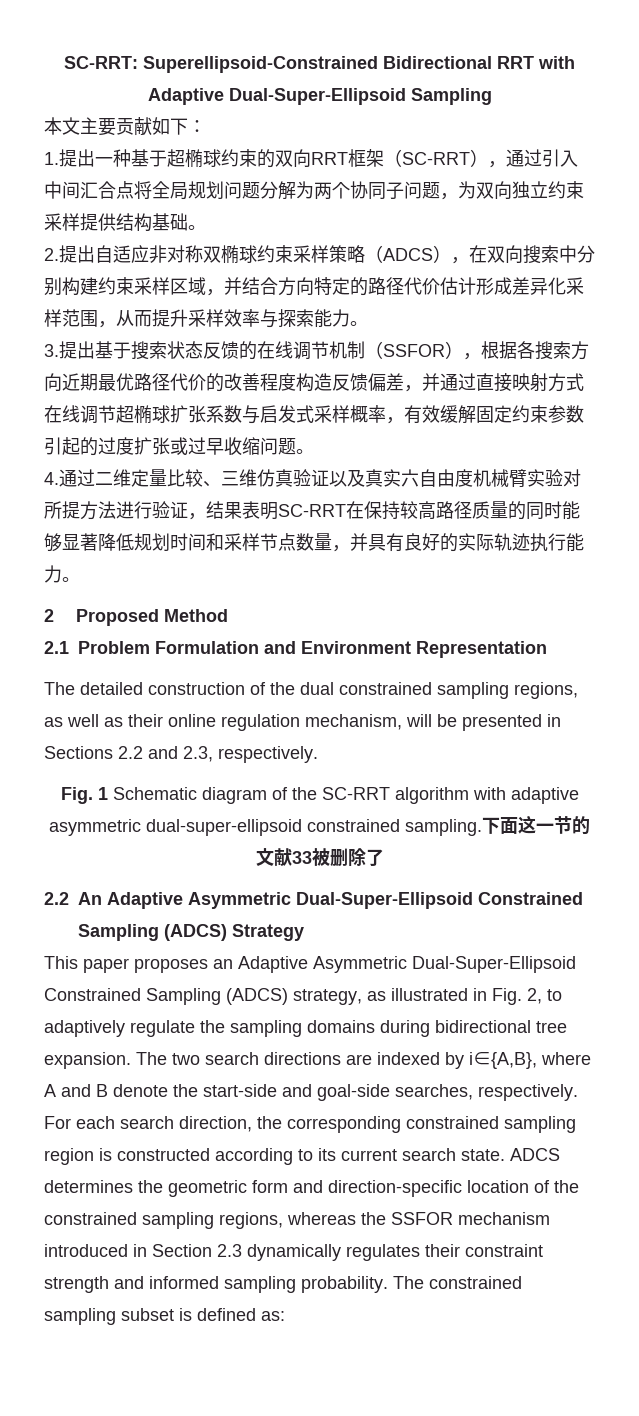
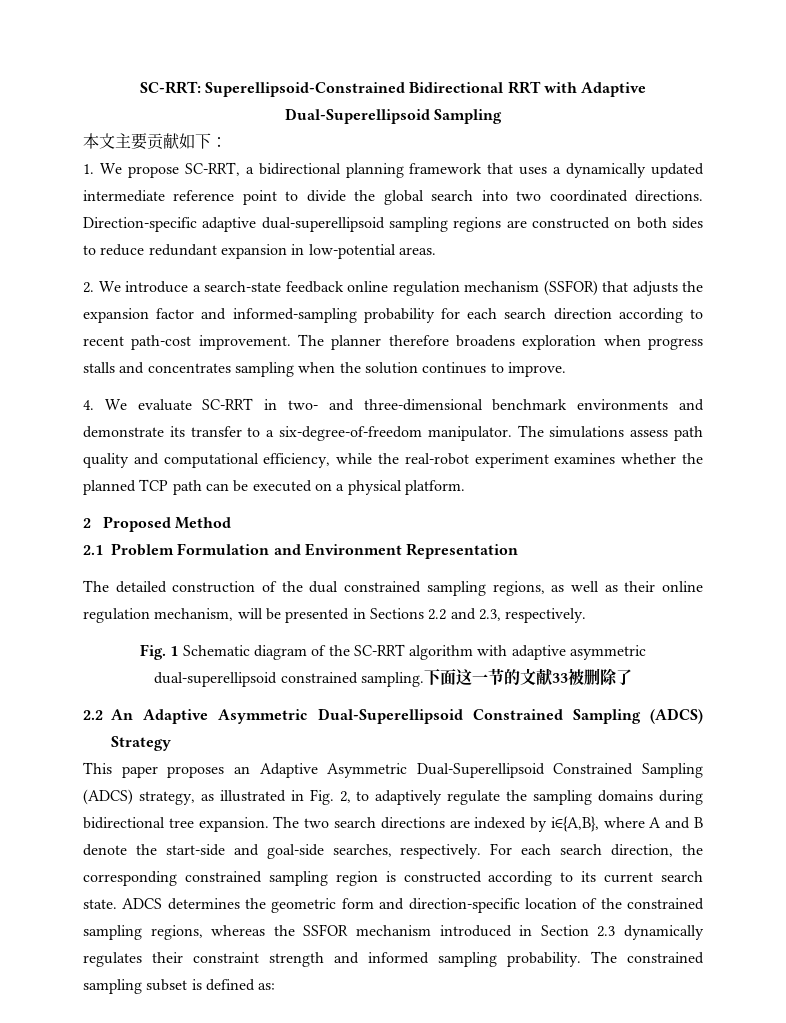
[228,88,406,105] Dual-Super-Ellipsoid -> [284,108,430,124] Dual-Superellipsoid
[59,149,578,168] [44,181,584,200] [44,213,206,232] [44,245,595,264] [44,277,584,296] [44,309,368,328] [44,341,589,360] [44,373,584,392] [44,405,584,424] [44,437,314,456] [44,469,581,488] [44,501,580,520] [44,533,584,552] [44,565,80,583] 提出一种基于超椭球约束的双向RRT框架（SC-RRT），通过引入中间汇合点将全局规划问题分解为两个协同子问题，为双向独立约束采样提供结构基础。 // 2.提出自适应非对称双椭球约束采样策略（ADCS），在双向搜索中分别构建约束采样区域，并结合方向特定的路径代价估计形成差异化采样范围，从而提升采样效率与探索能力。 // 3.提出基于搜索状态反馈的在线调节机制（SSFOR），根据各搜索方向近期最优路径代价的改善程度构造反馈偏差，并通过直接映射方式在线调节超椭球扩张系数与启发式采样概率，有效缓解固定约束参数引起的过度扩张或过早收缩问题。 // 4.通过二维定量比较、三维仿真验证以及真实六自由度机械臂实验对所提方法进行验证，结果表明SC-RRT在保持较高路径质量的同时能够显著降低规划时间和采样节点数量，并具有良好的实际轨迹执行能力。 -> [99,162,705,178] [83,190,703,205] [83,217,703,232] [83,244,436,259] [83,280,703,296] [83,308,703,323] [83,334,703,350] [83,362,566,377] [83,398,704,411] [83,425,703,441] [83,453,703,468] [83,479,465,495] We propose SC-RRT, a bidirectional planning framework that uses a dynamically updated intermediate reference point to divide the global search into two coordinated directions. Direction-specific adaptive dual-superellipsoid sampling regions are constructed on both sides to reduce redundant expansion in low-potential areas. // 2. We introduce a search-state feedback online regulation mechanism (SSFOR) that adjusts the expansion factor and informed-sampling probability for each search direction according to recent path-cost improvement. The planner therefore broadens exploration when progress stalls and concentrates sampling when the solution continues to improve. // 4. We evaluate SC-RRT in two- and three-dimensional benchmark environments and demonstrate its transfer to a six-degree-of-freedom manipulator. The simulations assess path quality and computational efficiency, while the real-robot experiment examines whether the planned TCP path can be executed on a physical platform.
[146,819,302,836] dual-super-ellipsoid -> [154,672,278,687] dual-superellipsoid
[296,892,473,909] Dual-Super-Ellipsoid -> [317,708,463,724] Dual-Superellipsoid
[412,956,576,973] Dual-Super-Ellipsoid -> [416,763,545,778] Dual-Superellipsoid

